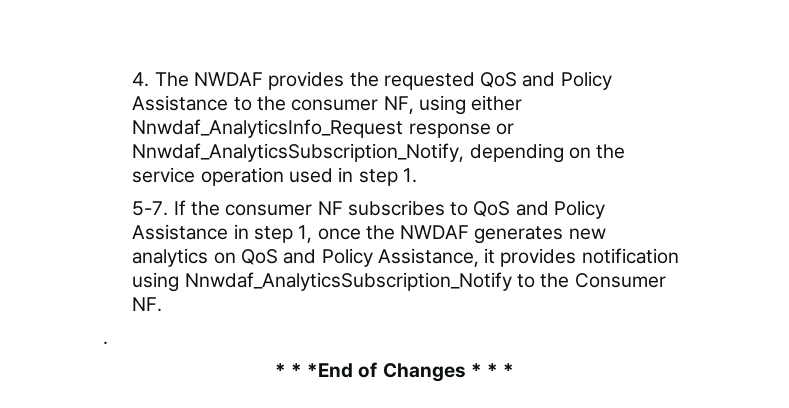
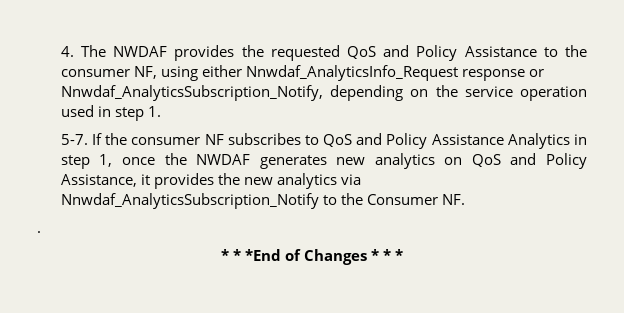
(229, 232) none -> [507,133,570,149] Analytics
[581,248,679,264] [132,272,180,292] notification using -> [217,173,362,189] the new analytics via

